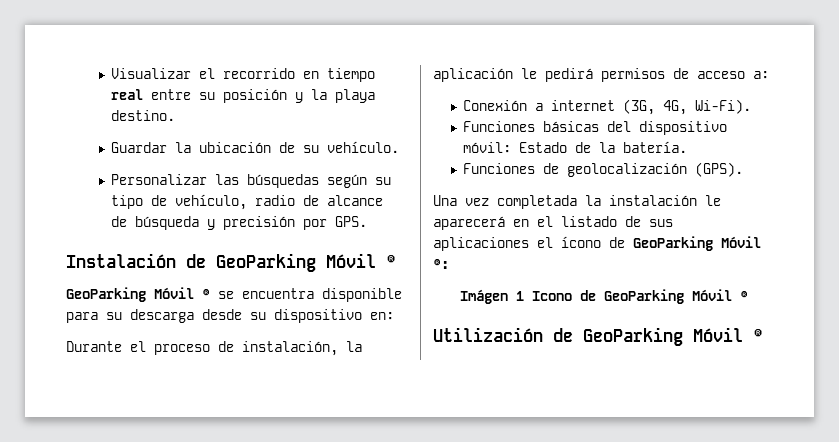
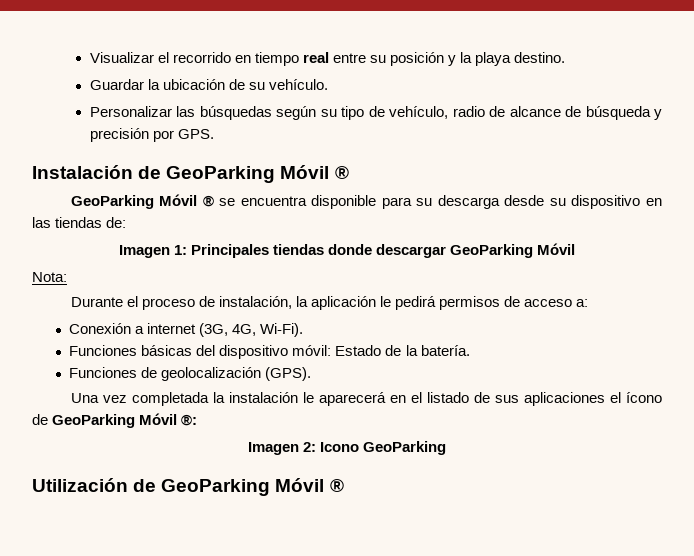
[370,312,394,320] en: -> [645,198,662,206] [32,217,127,228] [118,243,576,258] [32,272,67,282] en las tiendas de: // Imagen 1: Principales tiendas donde descargar GeoParking Móvil // Nota:
[459,289,748,304] Imágen 1 Icono de GeoParking Móvil ® -> [247,441,447,455] Imagen 2: Icono GeoParking

